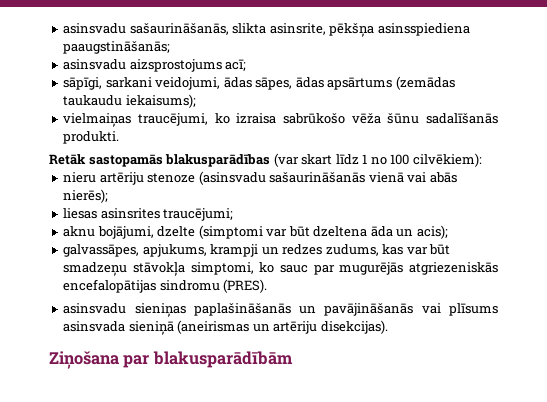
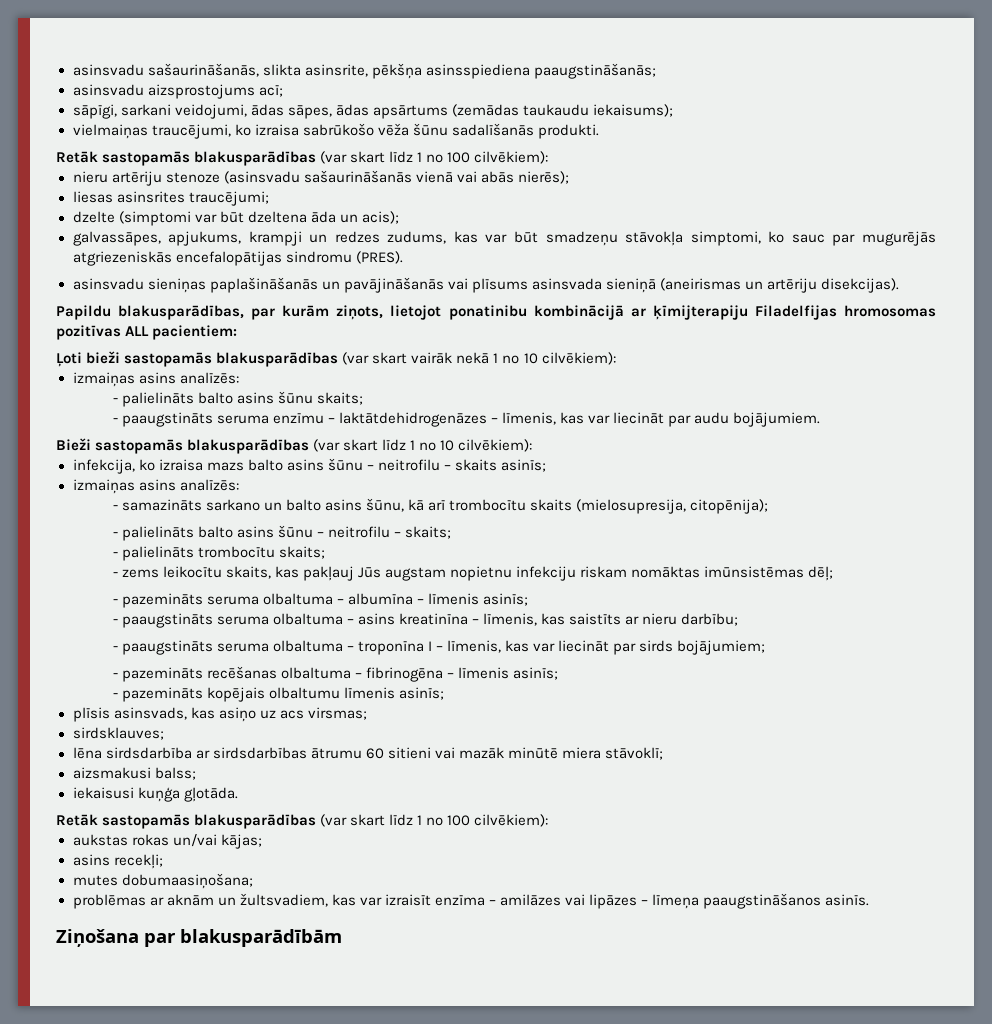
[63,226,154,239] aknu bojājumi, -> (269, 198) none
(388, 327) none -> [56,305,937,320] [56,325,238,340] [56,351,616,367] [72,372,239,387] [112,391,363,407] [112,412,821,427] [56,438,533,454] [72,458,547,474] [72,479,239,494] [112,498,769,514] [112,525,452,541] [112,546,325,561] [112,566,834,581] [112,593,529,608] [112,613,739,628] [112,640,766,655] [112,666,559,682] [112,687,444,702] [72,707,367,722] [72,727,164,740] [72,747,664,760] [72,767,196,780] [72,787,238,802] [56,814,549,829] [72,834,262,849] [72,854,163,869] [72,873,253,889] [72,893,870,909] // Papildu blakusparādības, par kurām ziņots, lietojot ponatinibu kombinācijā ar ķīmijterapiju Filadelfijas hromosomas pozitīvas ALL pacientiem: // Ļoti bieži sastopamās blakusparādības (var skart vairāk nekā 1 no 10 cilvēkiem): // izmaiņas asins analīzēs: // - palielināts balto asins šūnu skaits; // - paaugstināts seruma enzīmu – laktātdehidrogenāzes – līmenis, kas var liecināt par audu bojājumiem. // Bieži sastopamās blakusparādības (var skart līdz 1 no 10 cilvēkiem): // infekcija, ko izraisa mazs balto asins šūnu – neitrofilu – skaits asinīs; // izmaiņas asins analīzēs: // - samazināts sarkano un balto asins šūnu, kā arī trombocītu skaits (mielosupresija, citopēnija); // - palielināts balto asins šūnu – neitrofilu – skaits; // - palielināts trombocītu skaits; // - zems leikocītu skaits, kas pakļauj Jūs augstam nopietnu infekciju riskam nomāktas imūnsistēmas dēļ; // - pazemināts seruma olbaltuma – albumīna – līmenis asinīs; // - paaugstināts seruma olbaltuma – asins kreatinīna – līmenis, kas saistīts ar nieru darbību; // - paaugstināts seruma olbaltuma – troponīna I – līmenis, kas var liecināt par sirds bojājumiem; // - pazemināts recēšanas olbaltuma – fibrinogēna – līmenis asinīs; // - pazemināts kopējais olbaltumu līmenis asinīs; // plīsis asinsvads, kas asiņo uz acs virsmas; // sirdsklauves; // lēna sirdsdarbība ar sirdsdarbības ātrumu 60 sitieni vai mazāk minūtē miera stāvoklī; // aizsmakusi balss; // iekaisusi kuņģa gļotāda. // Retāk sastopamās blakusparādības (var skart līdz 1 no 100 cilvēkiem): // aukstas rokas un/vai kājas; // asins recekļi; // mutes dobumaasiņošana; // problēmas ar aknām un žultsvadiem, kas var izraisīt enzīma – amilāzes vai lipāzes – līmeņa paaugstināšanos asinīs.

